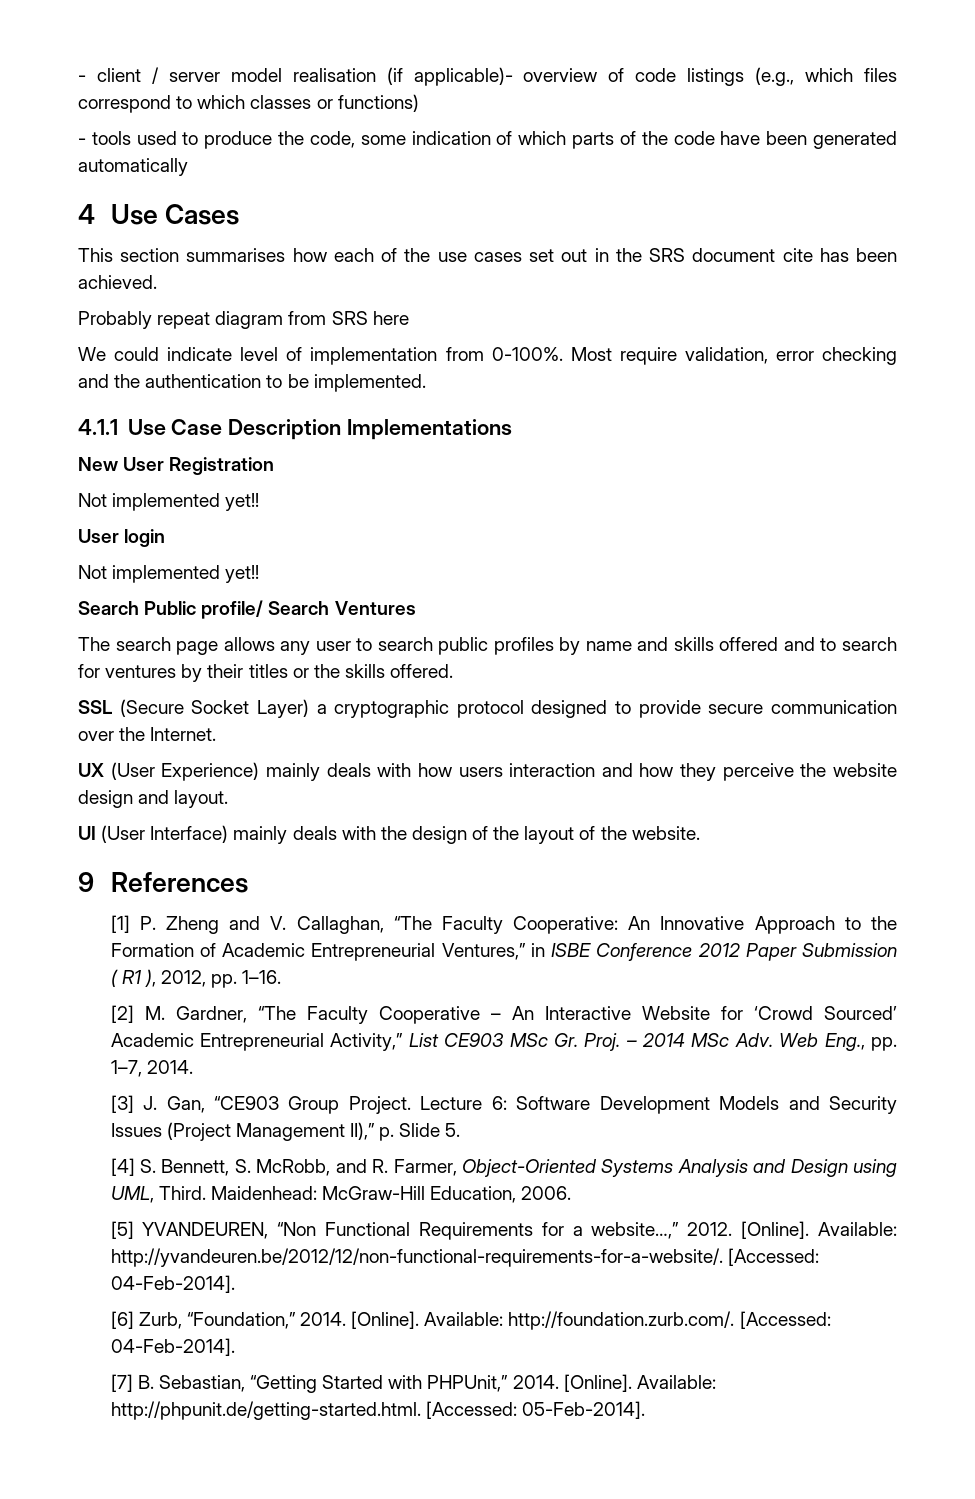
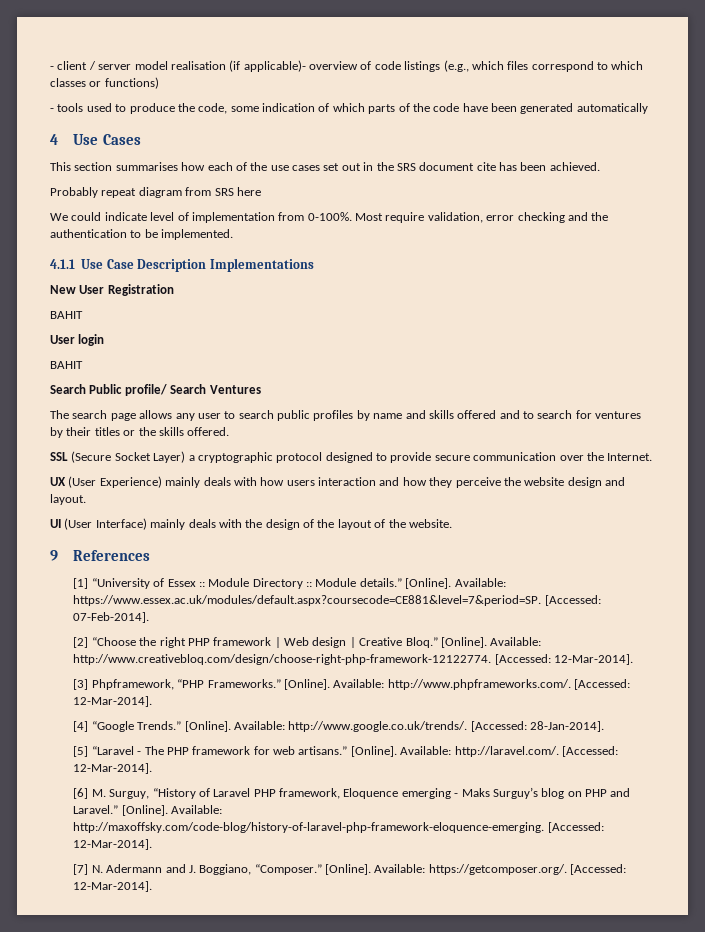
[78,493,260,511] Not implemented yet!! -> [50,311,83,319] BAHIT
[78,565,260,583] Not implemented yet!! -> [50,361,83,369] BAHIT
[139,916,897,934] [110,943,898,961] [110,969,282,988] [110,1005,897,1024] [110,1033,897,1051] [110,1060,193,1077] [110,1095,898,1114] [110,1122,461,1141] [110,1158,898,1177] [110,1186,572,1203] [110,1221,898,1240] [110,1248,819,1267] [110,1275,235,1293] [110,1311,831,1330] [110,1338,235,1356] [110,1374,716,1393] [110,1401,645,1420] P. Zheng and V. Callaghan, “The Faculty Cooperative: An Innovative Approach to the Formation of Academic Entrepreneurial Ventures,” in ISBE Conference 2012 Paper Submission ( R1 ), 2012, pp. 1–16. // [2] M. Gardner, “The Faculty Cooperative – An Interactive Website for ‘Crowd Sourced’ Academic Entrepreneurial Activity,” List CE903 MSc Gr. Proj. – 2014 MSc Adv. Web Eng., pp. 1–7, 2014. // [3] J. Gan, “CE903 Group Project. Lecture 6: Software Development Models and Security Issues (Project Management II),” p. Slide 5. // [4] S. Bennett, S. McRobb, and R. Farmer, Object-Oriented Systems Analysis and Design using UML, Third. Maidenhead: McGraw-Hill Education, 2006. // [5] YVANDEUREN, “Non Functional Requirements for a website…,” 2012. [Online]. Available: http://yvandeuren.be/2012/12/non-functional-requirements-for-a-website/. [Accessed: 04-Feb-2014]. // [6] Zurb, “Foundation,” 2014. [Online]. Available: http://foundation.zurb.com/. [Accessed: 04-Feb-2014]. // [7] B. Sebastian, “Getting Started with PHPUnit,” 2014. [Online]. Available: http://phpunit.de/getting-started.html. [Accessed: 05-Feb-2014]. -> [91,578,506,589] [73,595,601,606] [73,612,150,623] [73,637,542,648] [73,654,634,665] [73,679,631,690] [73,696,153,707] [73,721,605,732] [73,746,618,757] [73,763,153,774] [73,787,631,799] [73,805,223,816] [73,822,604,833] [73,839,153,850] [73,864,627,875] [73,881,153,892] “University of Essex :: Module Directory :: Module details.” [Online]. Available: https://www.essex.ac.uk/modules/default.aspx?coursecode=CE881&level=7&period=SP. [Accessed: 07-Feb-2014]. // [2] “Choose the right PHP framework | Web design | Creative Bloq.” [Online]. Available: http://www.creativebloq.com/design/choose-right-php-framework-12122774. [Accessed: 12-Mar-2014]. // [3] Phpframework, “PHP Frameworks.” [Online]. Available: http://www.phpframeworks.com/. [Accessed: 12-Mar-2014]. // [4] “Google Trends.” [Online]. Available: http://www.google.co.uk/trends/. [Accessed: 28-Jan-2014]. // [5] “Laravel - The PHP framework for web artisans.” [Online]. Available: http://laravel.com/. [Accessed: 12-Mar-2014]. // [6] M. Surguy, “History of Laravel PHP framework, Eloquence emerging - Maks Surguy’s blog on PHP and Laravel.” [Online]. Available: http://maxoffsky.com/code-blog/history-of-laravel-php-framework-eloquence-emerging. [Accessed: 12-Mar-2014]. // [7] N. Adermann and J. Boggiano, “Composer.” [Online]. Available: https://getcomposer.org/. [Accessed: 12-Mar-2014].

